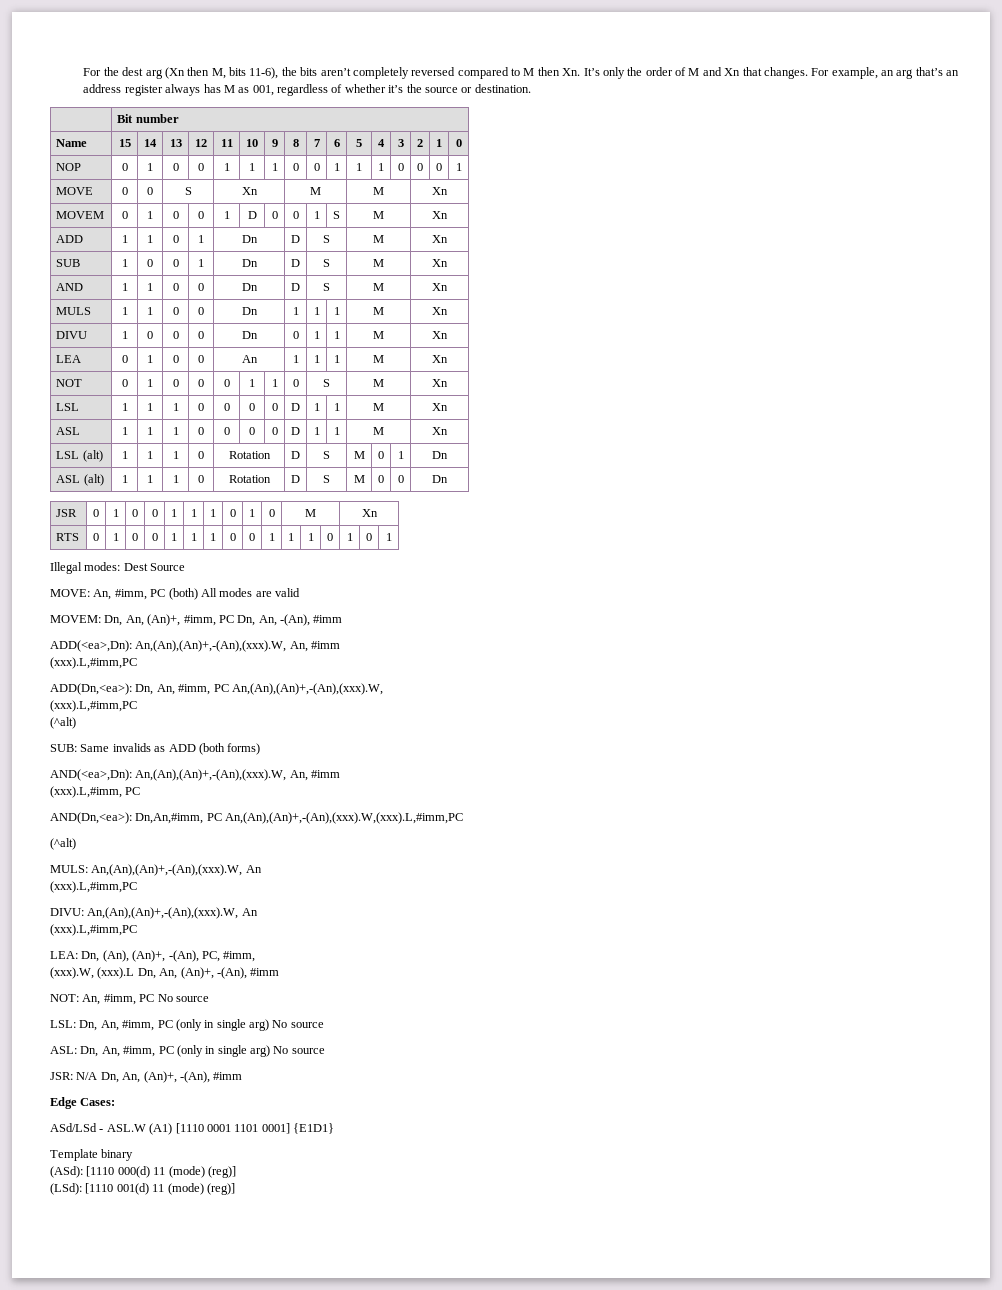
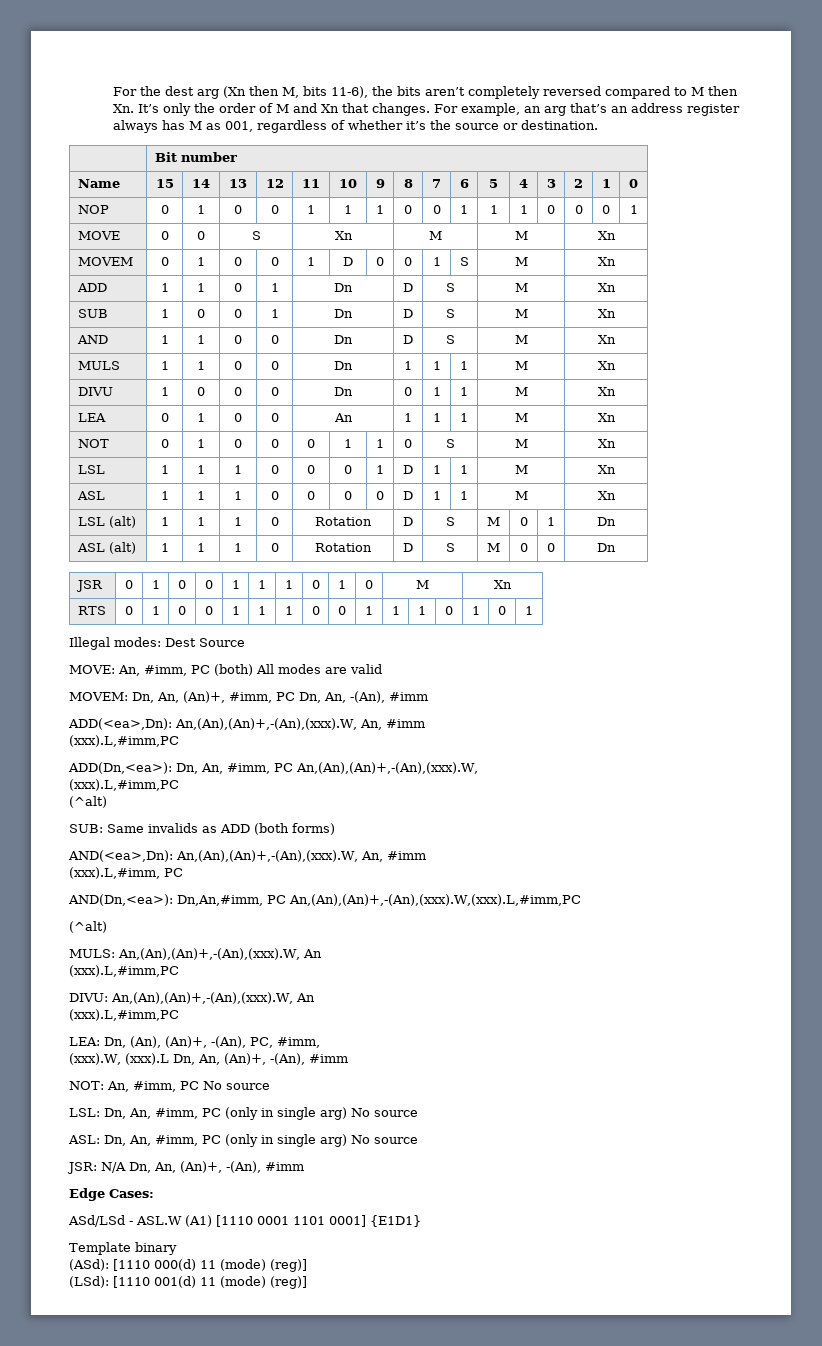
[271,403,278,411] 0 -> [376,465,384,474] 1

